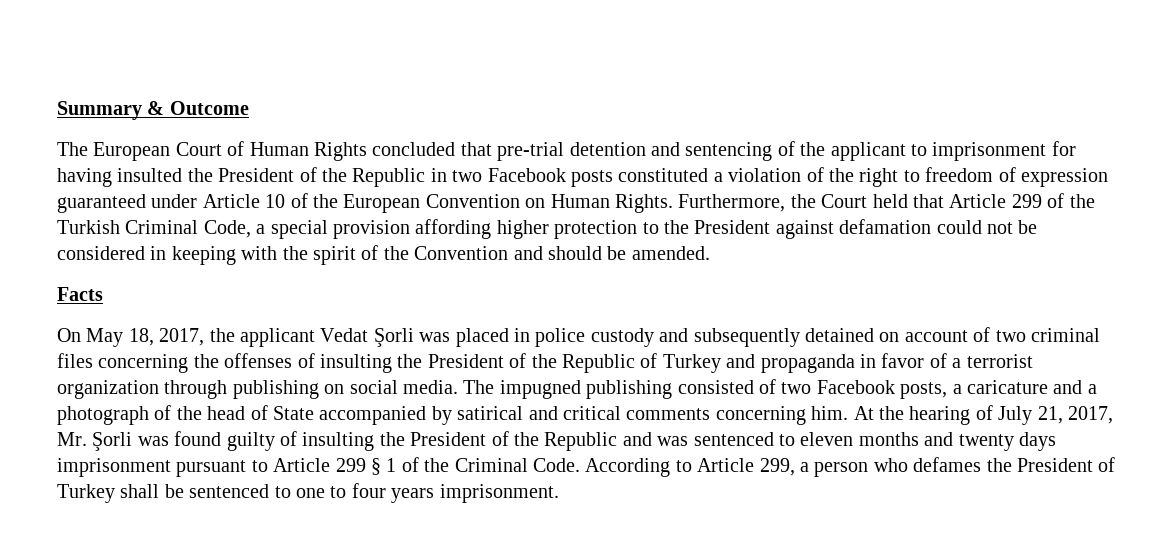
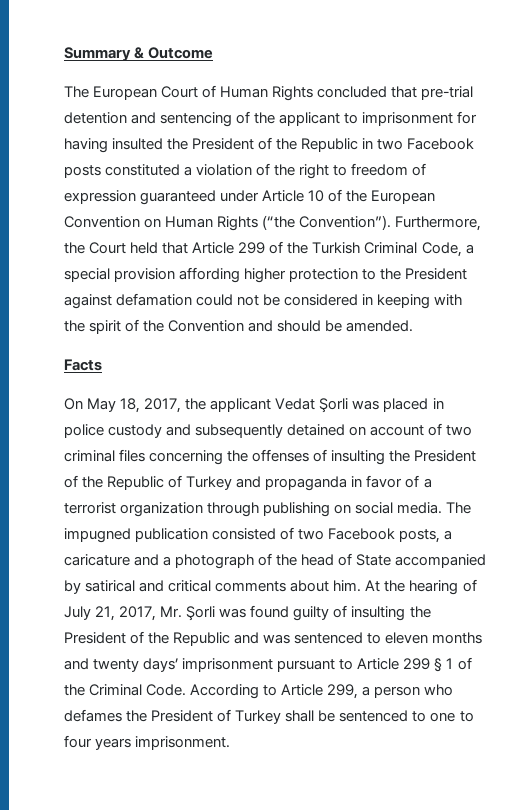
[614,194,673,213] Rights. -> [217,215,392,231] Rights (“the Convention”).
[586,380,673,399] publishing -> [135,528,209,542] publication
[715,406,806,425] concerning -> [290,580,330,592] about
[1018,432,1056,451] days -> [143,658,179,672] days’

